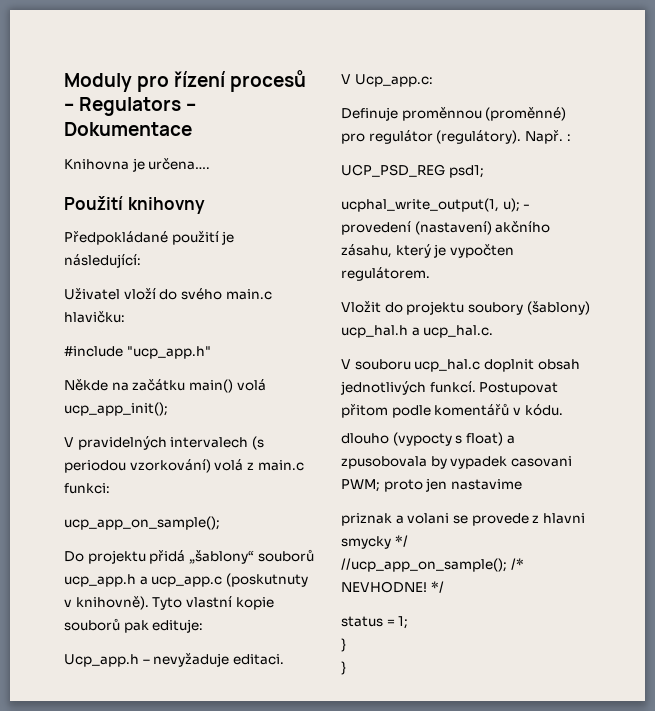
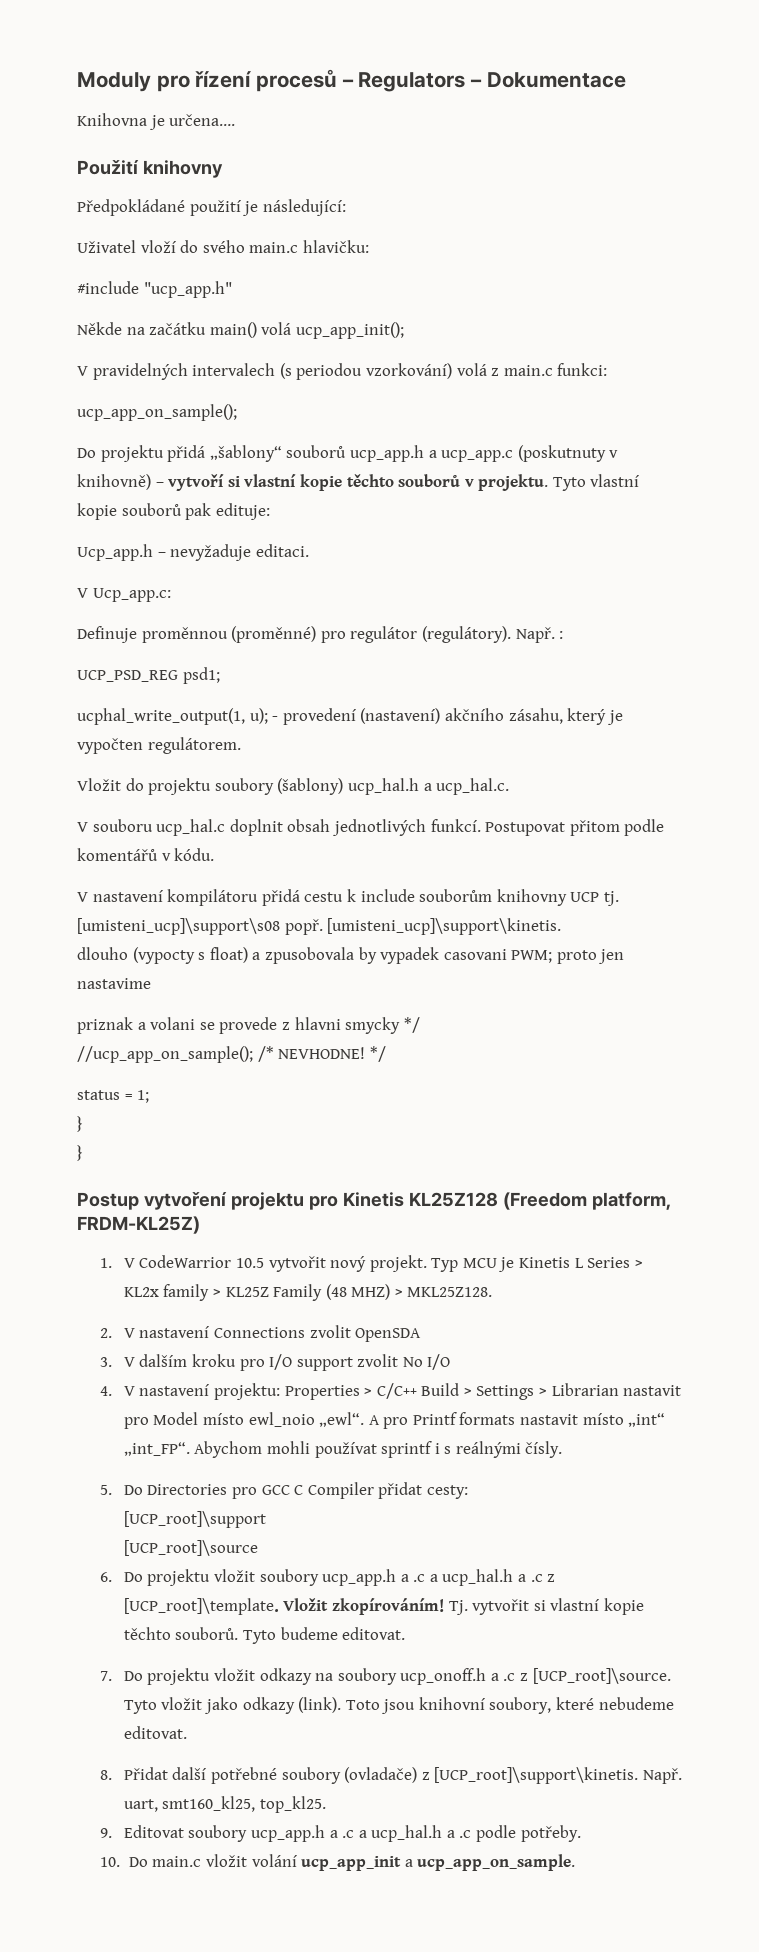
[75,596,149,610] knihovně). -> [77,474,549,491] knihovně) – vytvoří si vlastní kopie těchto souborů v projektu.
(563, 410) none -> [77,889,619,906] [77,918,562,935] // V nastavení kompilátoru přidá cestu k include souborům knihovny UCP tj. [umisteni_ucp]\support\s08 popř. [umisteni_ucp]\support\kinetis.
(346, 668) none -> [77,1192,671,1210] [77,1216,200,1234] [100,1255,643,1272] [123,1284,493,1301] [100,1325,422,1342] [100,1354,451,1371] [100,1383,682,1400] [123,1412,666,1429] [123,1441,563,1458] [100,1482,468,1499] [123,1511,266,1528] [123,1540,258,1556] [100,1569,556,1586] [123,1598,644,1615] [123,1627,406,1644] [100,1668,671,1685] [123,1697,674,1714] [123,1726,187,1739] [100,1767,682,1784] [123,1796,326,1813] [100,1825,581,1842] [100,1854,576,1871] // Postup vytvoření projektu pro Kinetis KL25Z128 (Freedom platform, FRDM-KL25Z) // 1. V CodeWarrior 10.5 vytvořit nový projekt. Typ MCU je Kinetis L Series > KL2x family > KL25Z Family (48 MHZ) > MKL25Z128. // 2. V nastavení Connections zvolit OpenSDA // 3. V dalším kroku pro I/O support zvolit No I/O // 4. V nastavení projektu: Properties > C/C++ Build > Settings > Librarian nastavit pro Model místo ewl_noio „ewl“. A pro Printf formats nastavit místo „int“ „int_FP“. Abychom mohli používat sprintf i s reálnými čísly. // 5. Do Directories pro GCC C Compiler přidat cesty: // [UCP_root]\support // [UCP_root]\source // 6. Do projektu vložit soubory ucp_app.h a .c a ucp_hal.h a .c z [UCP_root]\template. Vložit zkopírováním! Tj. vytvořit si vlastní kopie těchto souborů. Tyto budeme editovat. // 7. Do projektu vložit odkazy na soubory ucp_onoff.h a .c z [UCP_root]\source. Tyto vložit jako odkazy (link). Toto jsou knihovní soubory, které nebudeme editovat. // 8. Přidat další potřebné soubory (ovladače) z [UCP_root]\support\kinetis. Např. uart, smt160_kl25, top_kl25. // 9. Editovat soubory ucp_app.h a .c a ucp_hal.h a .c podle potřeby. // 10. Do main.c vložit volání ucp_app_init a ucp_app_on_sample.

